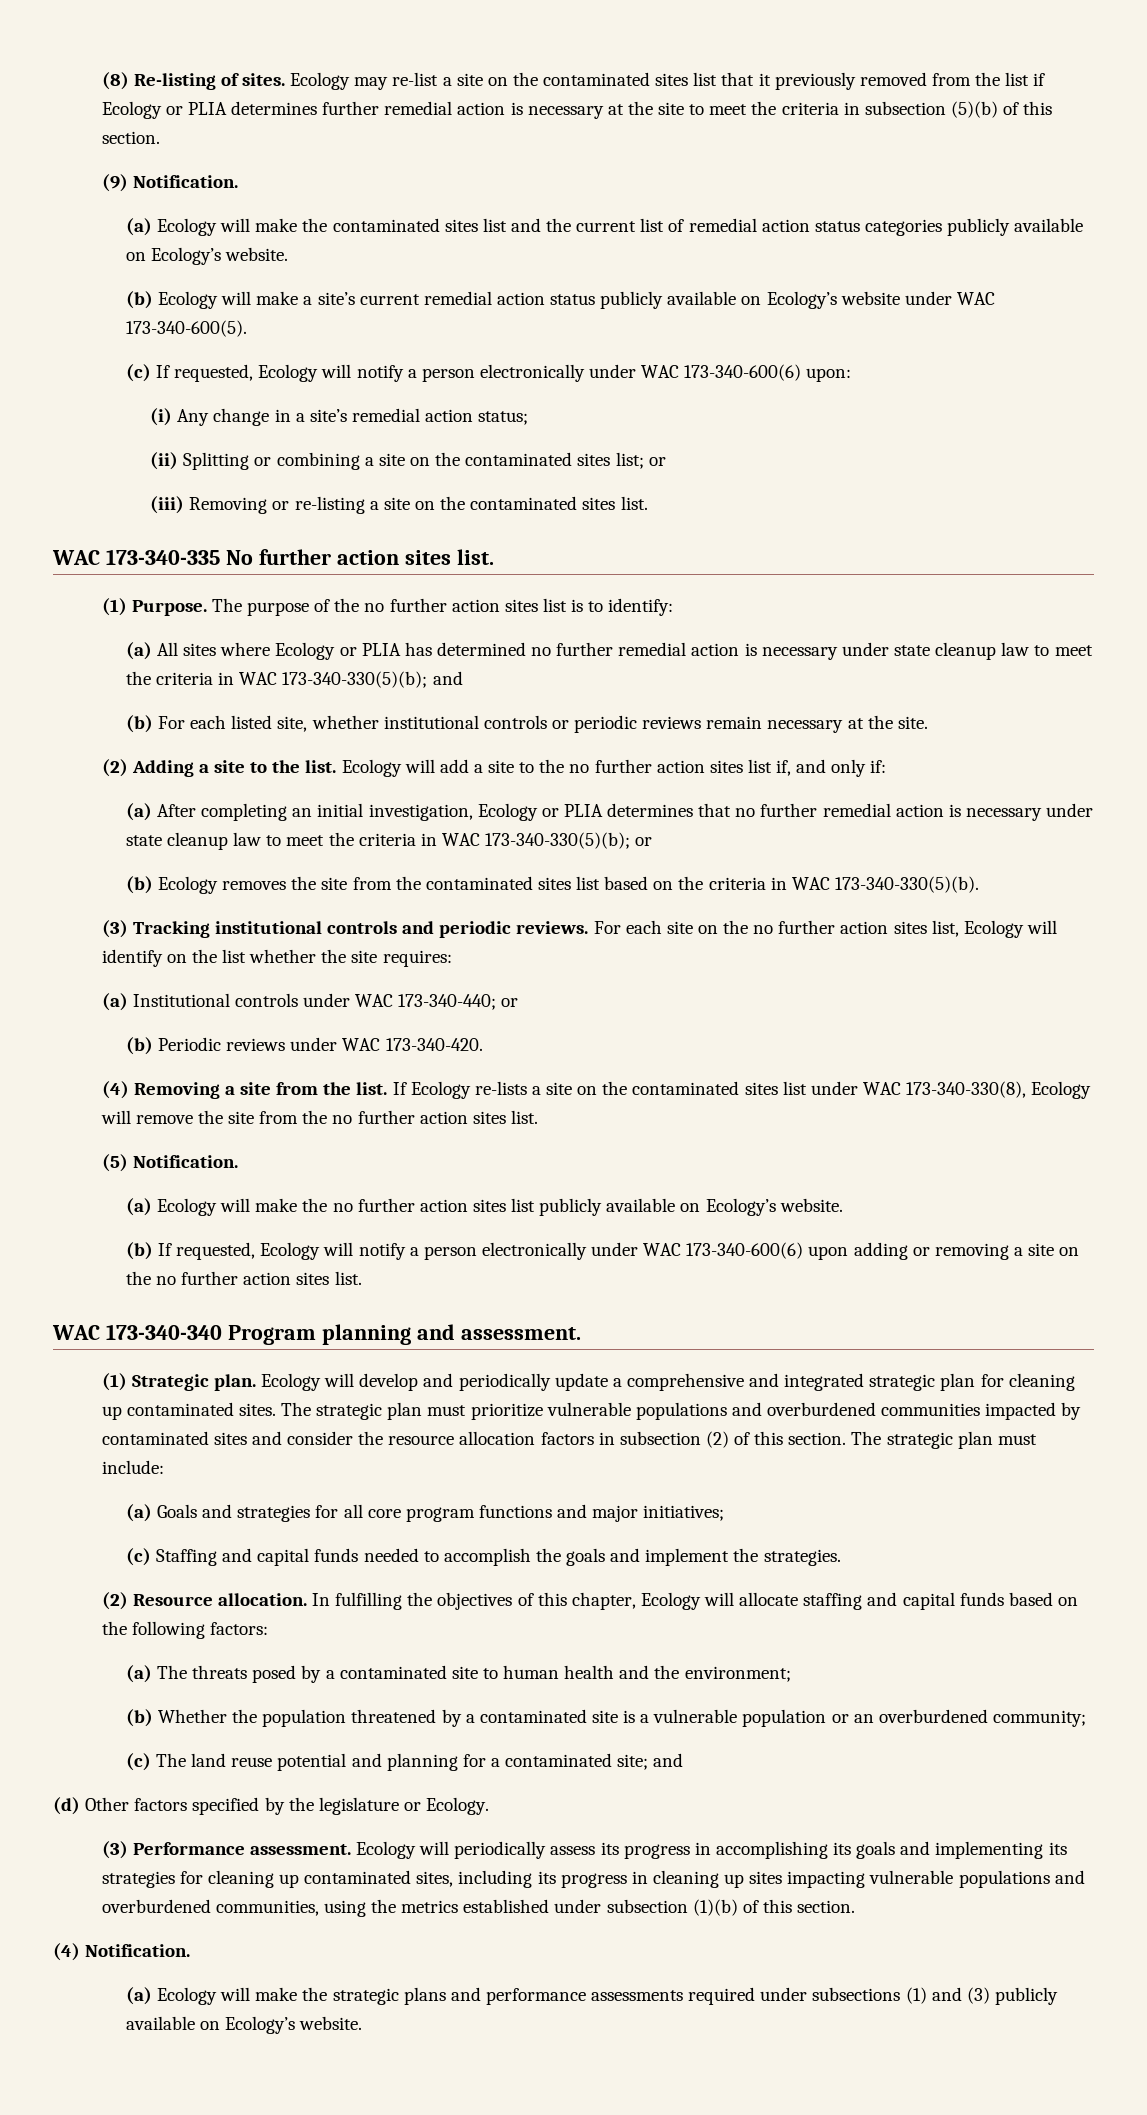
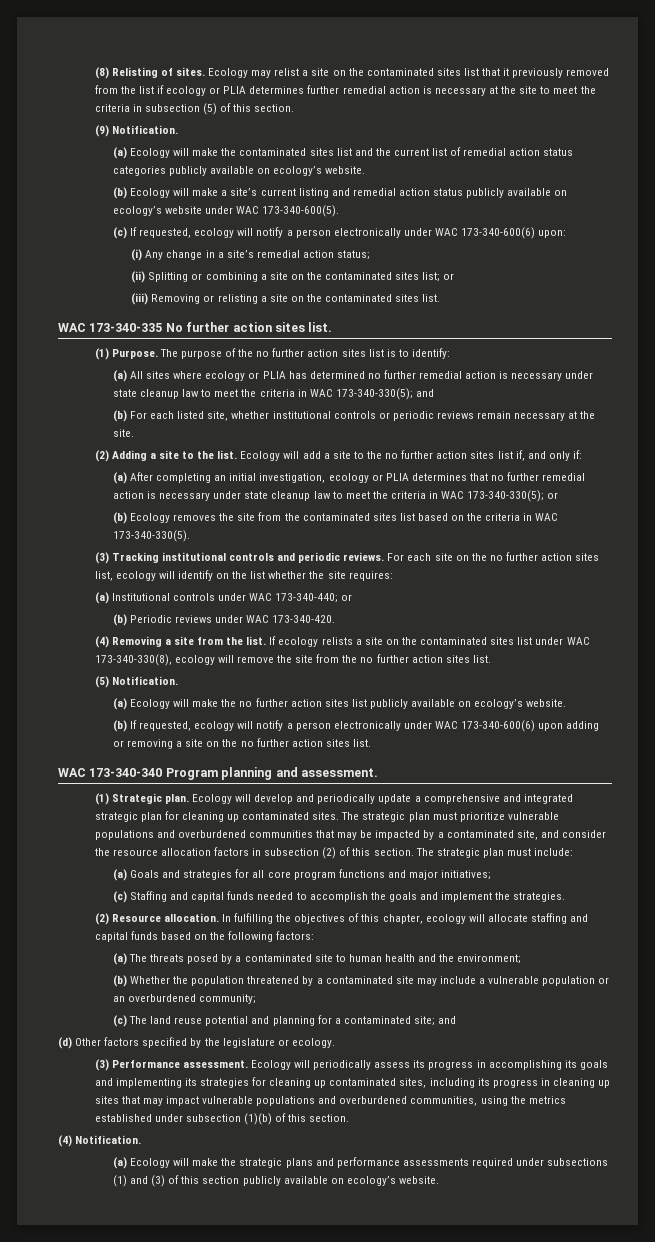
[133,73,216,90] Re-listing -> [111,67,158,78] Relisting
[392,72,439,86] re-list -> [274,68,300,76] relist
[101,101,162,119] Ecology -> [166,86,207,96] ecology
[950,101,998,118] (5)(b) -> [202,103,217,115] (5)
[151,247,222,265] Ecology’s -> [273,166,323,176] ecology’s
(420, 299) none -> [298,188,350,198] listing and
[766,291,837,309] Ecology’s -> [112,206,162,216] ecology’s
[258,364,319,382] Ecology -> [194,228,235,238] ecology
[294,496,365,514] re-listing -> [217,294,258,304] relisting
[275,642,336,660] Ecology -> [205,371,246,381] ecology
[282,671,428,688] 173-340-330(5)(b); -> [335,388,413,400] 173-340-330(5);
[477,803,538,821] Ecology -> [328,473,369,483] ecology
[485,832,631,849] 173-340-330(5)(b); -> [467,490,545,502] 173-340-330(5);
[834,876,979,893] 173-340-330(5)(b). -> [112,530,190,542] 173-340-330(5).
[963,920,1024,938] Ecology -> [115,571,156,581] ecology
[410,1081,527,1099] Ecology re-lists -> [278,637,353,647] ecology relists
[1031,1081,1092,1099] Ecology -> [174,655,215,665] ecology
[705,1198,776,1216] Ecology’s -> [474,699,524,709] ecology’s
[260,1242,321,1260] Ecology -> [194,721,235,731] ecology
[985,1402,1082,1420] [101,1431,247,1445] impacted by contaminated sites -> [316,830,538,840] that may be impacted by a contaminated site,
[640,1592,701,1610] Ecology -> [425,914,466,924] ecology
[623,1710,636,1723] is -> [416,976,476,986] may include
[426,1797,490,1815] Ecology. -> [291,1038,335,1048] ecology.
[787,1871,866,1888] impacting -> [121,1096,199,1106] that may impact
[994,1987,1058,2005] [125,2016,296,2034] publicly available on Ecology’s -> [168,1175,396,1186] of this section publicly available on ecology’s

